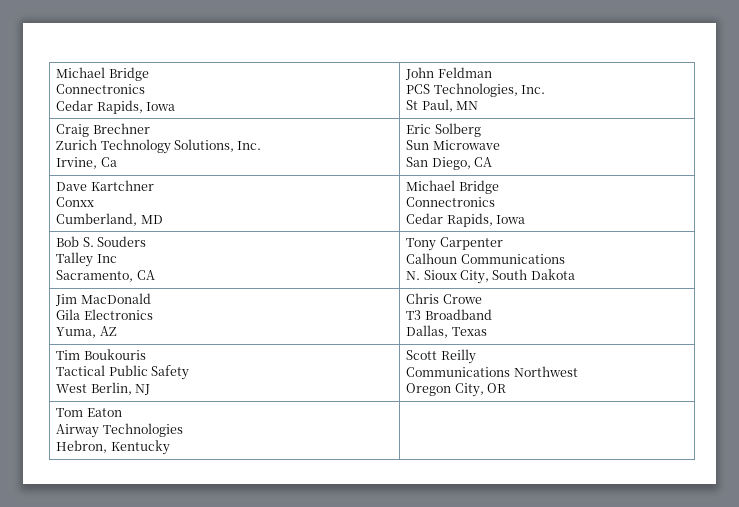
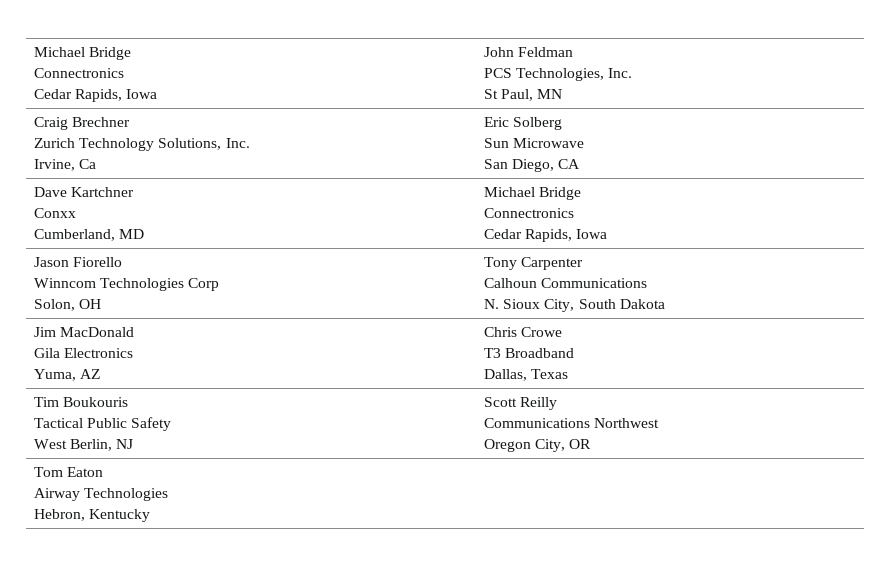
[56,236,147,247] [56,252,117,267] [56,270,155,282] Bob S. Souders // Talley Inc // Sacramento, CA -> [34,257,123,267] [34,278,220,291] [34,299,102,311] Jason Fiorello // Winncom Technologies Corp // Solon, OH

